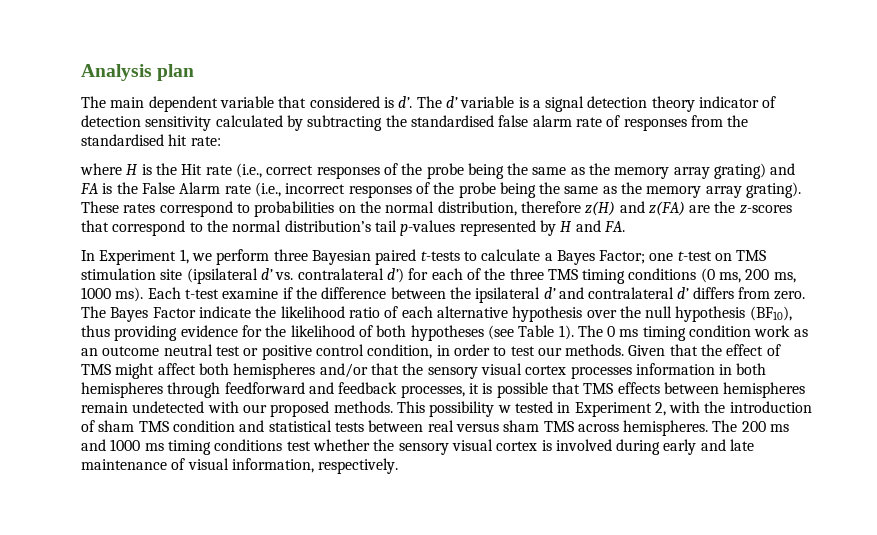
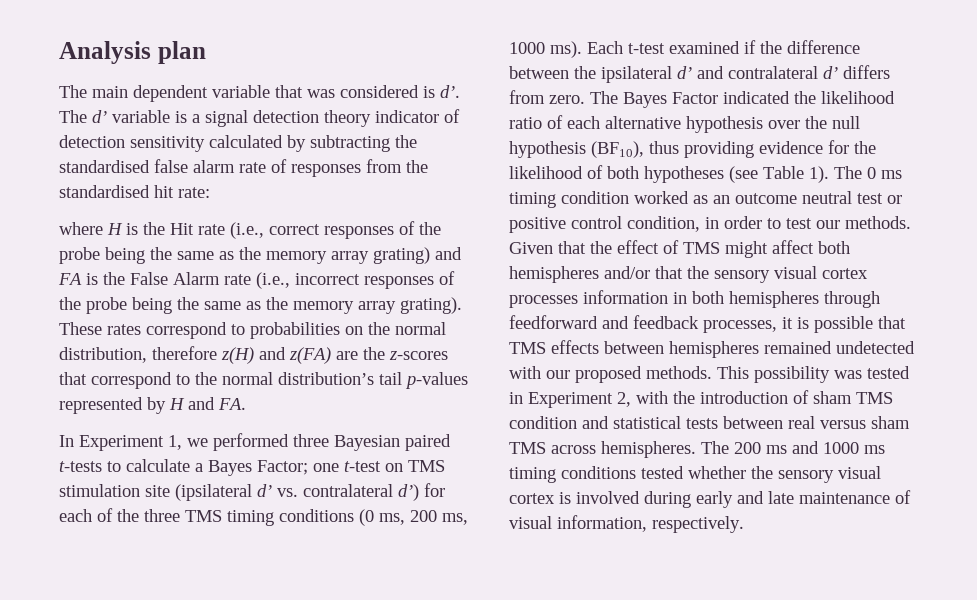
(307, 102) none -> [307,89,335,98] was
[216,249,270,265] perform -> [213,433,289,451] performed
[222,288,279,299] examine -> [669,41,740,54] examined
[198,306,251,318] indicate -> [723,91,790,104] indicated
[754,325,791,337] work -> [634,191,689,204] worked
[81,402,128,413] remain -> [764,341,832,354] remained
[497,405,511,413] w -> [834,370,862,379] was
[286,441,311,451] test -> [641,466,684,479] tested

